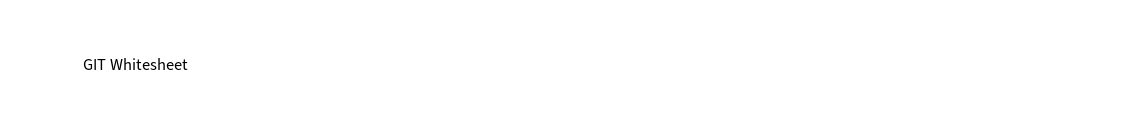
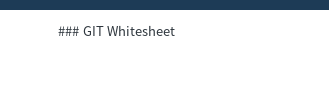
(83, 64) none -> [58,26,79,36] ###

